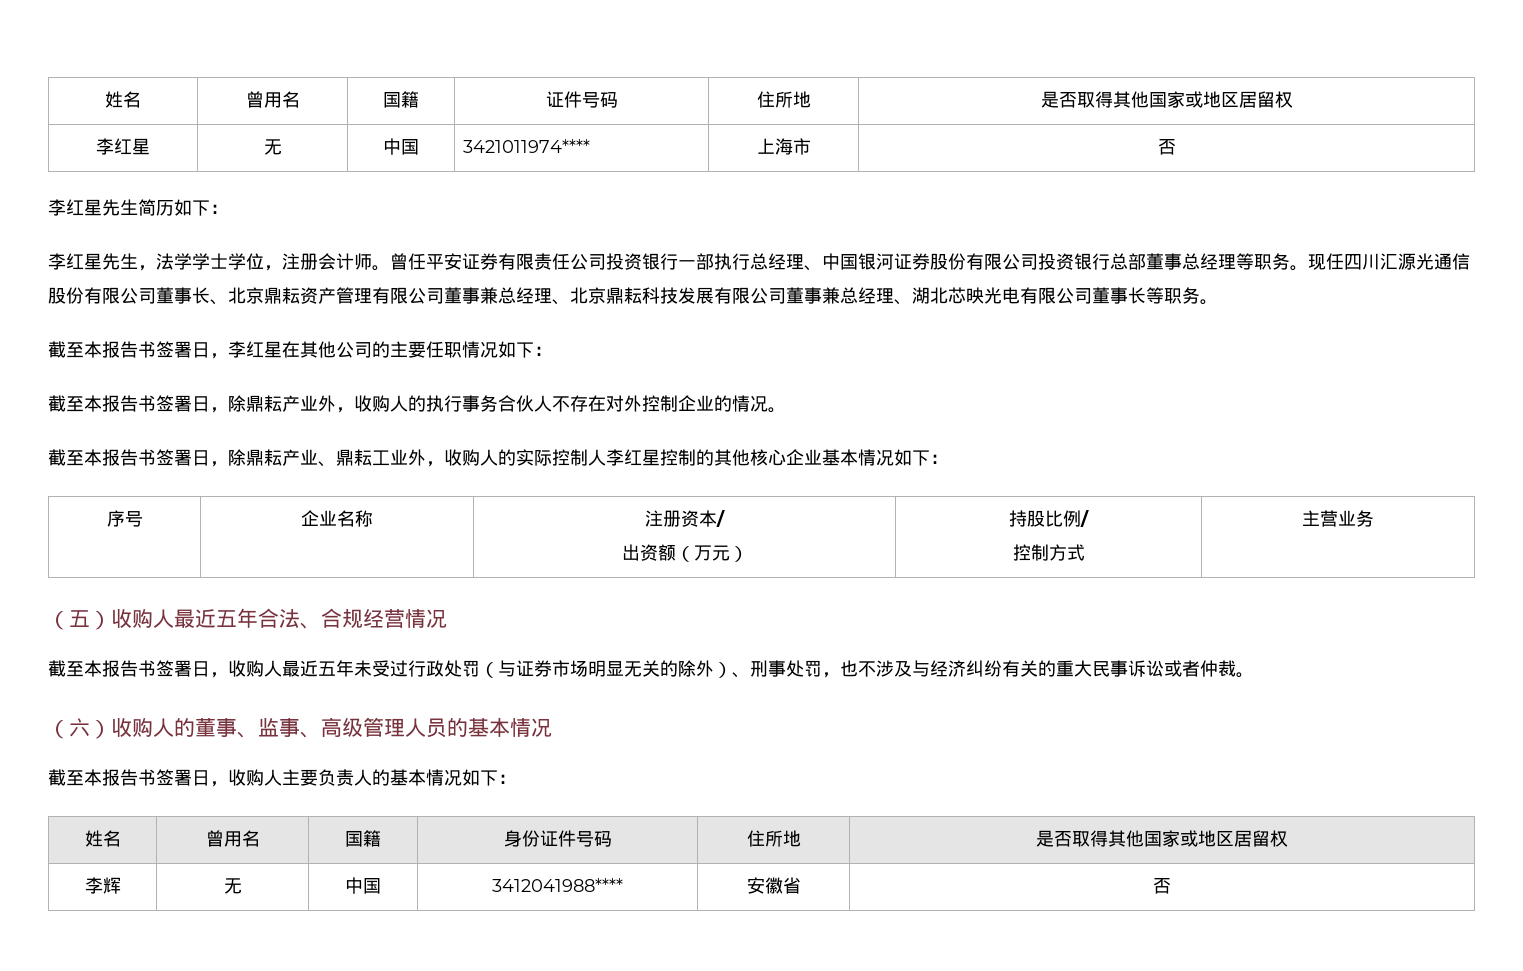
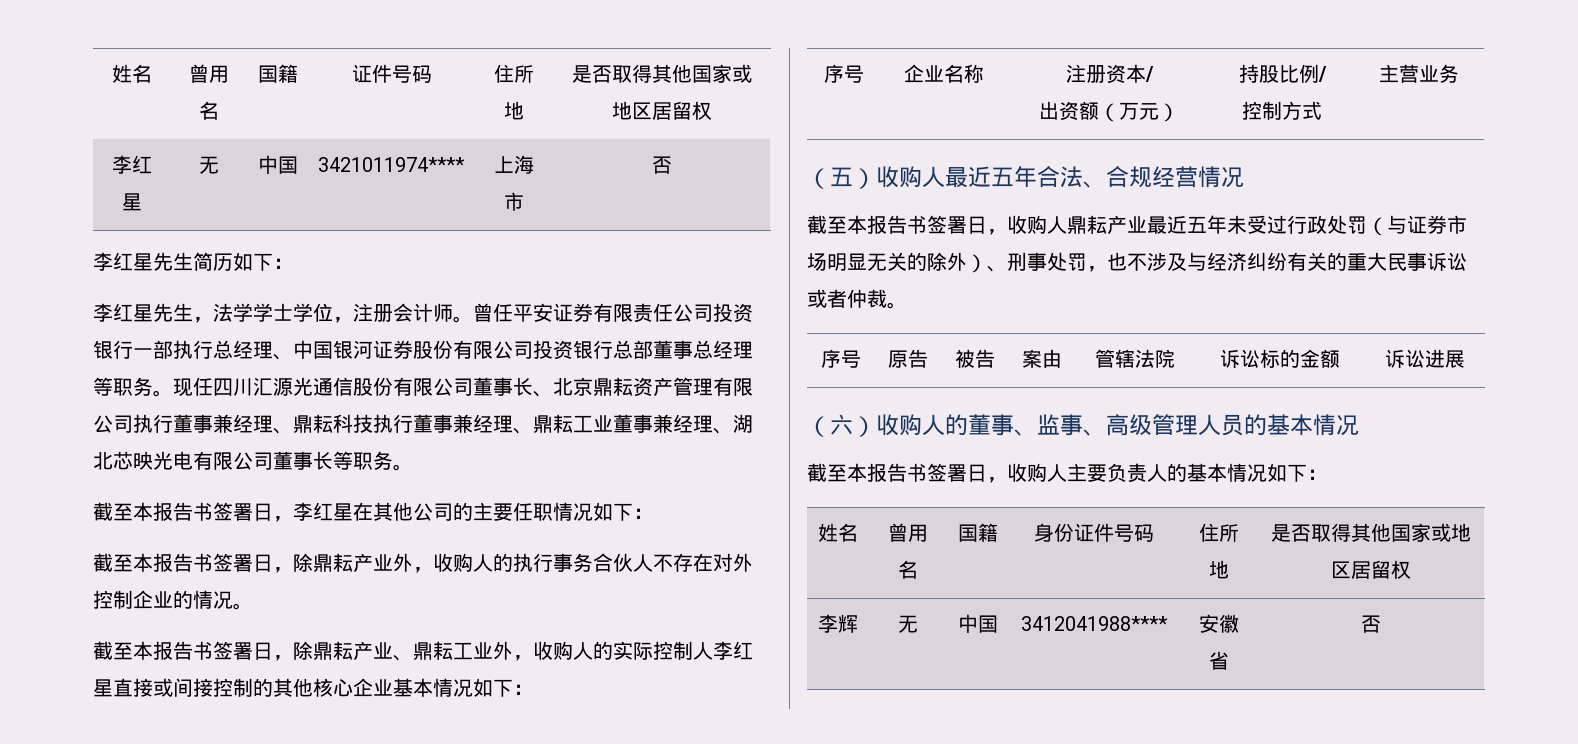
[444,287,858,305] 董事兼总经理、北京鼎耘科技发展有限公司董事兼总 -> [133,414,673,434] 执行董事兼经理、鼎耘科技执行董事兼经理、鼎耘工业董事兼
(660, 457) none -> [113,678,213,697] 直接或间接
(282, 668) none -> [1067,215,1147,234] 鼎耘产业
(1254, 675) none -> [821,349,861,368] [888,349,928,368] [955,349,995,368] [1022,349,1062,368] [1095,349,1175,368] [1220,349,1340,368] [1385,349,1465,368] // 序号 | 原告 | 被告 | 案由 | 管辖法院 | 诉讼标的金额 | 诉讼进展

